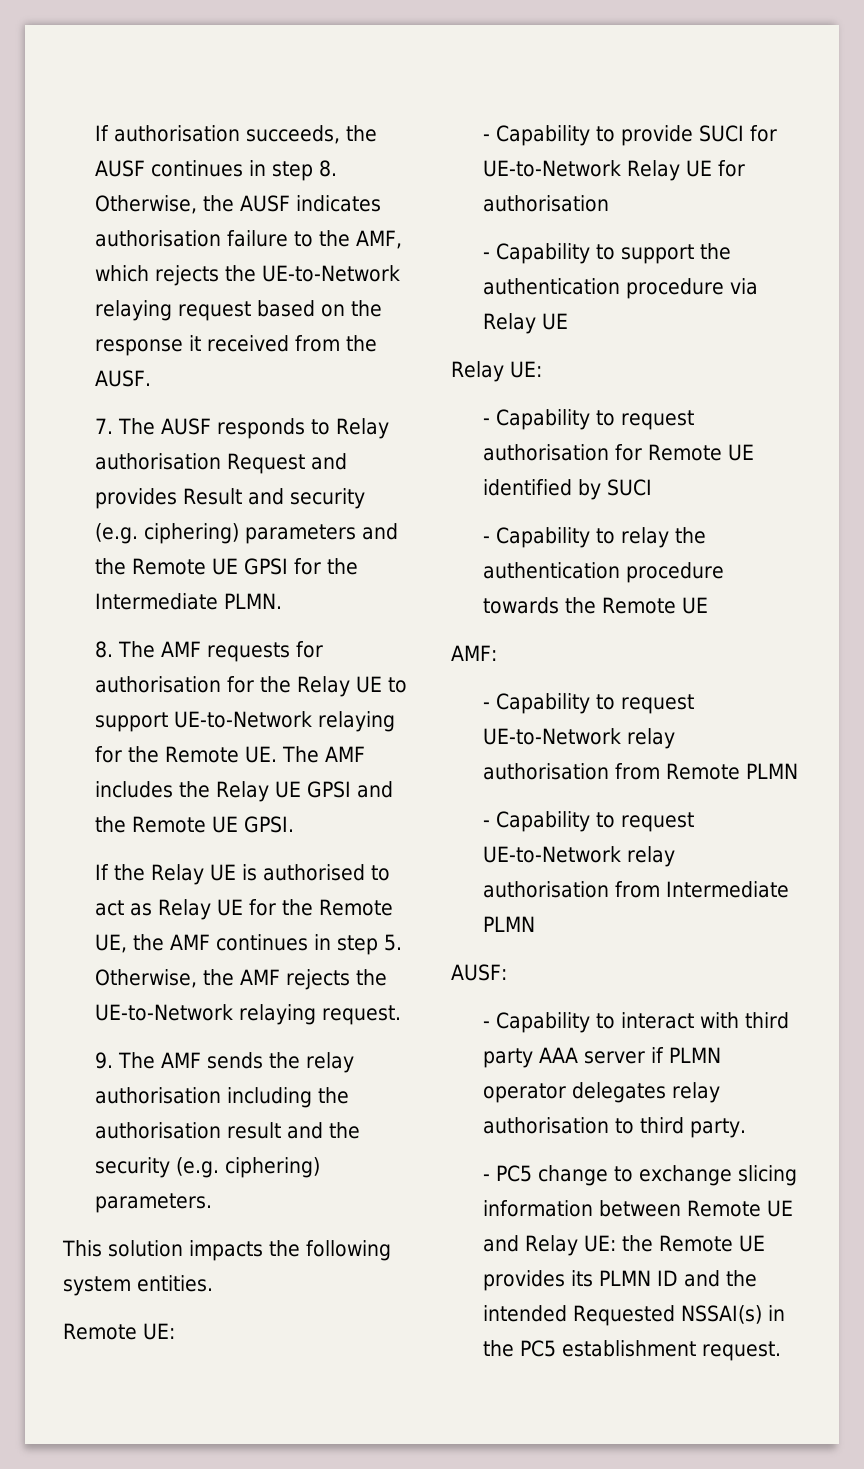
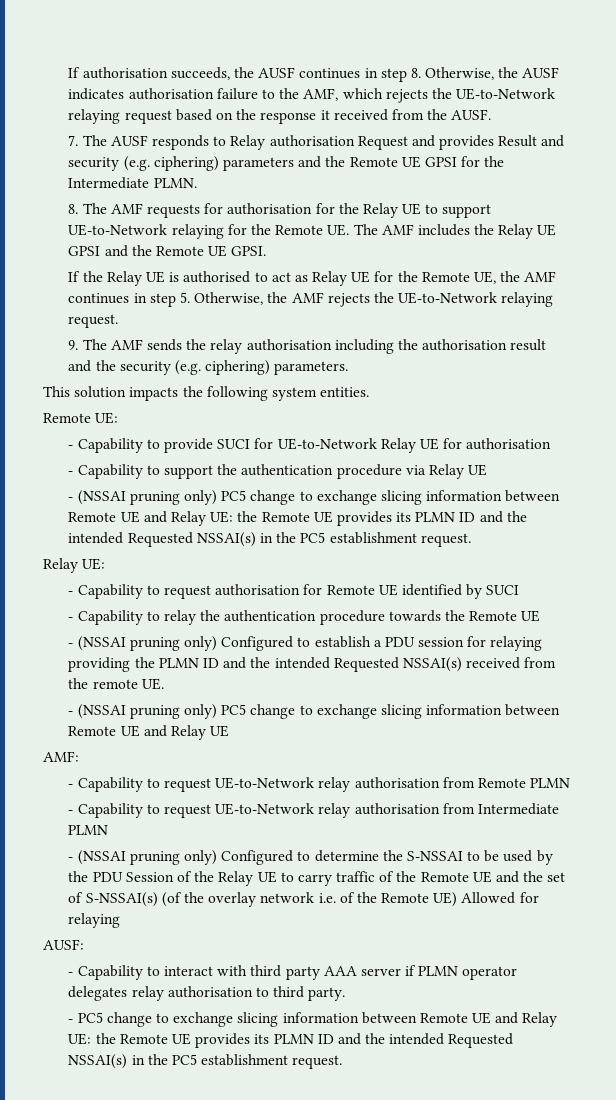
(568, 321) none -> [68,490,561,505] [68,511,527,526] [68,532,471,547] // - (NSSAI pruning only) PC5 change to exchange slicing information between Remote UE and Relay UE: the Remote UE provides its PLMN ID and the intended Requested NSSAI(s) in the PC5 establishment request.
(708, 605) none -> [68,636,543,651] [68,657,557,672] [68,678,164,690] [68,704,561,719] [68,725,230,740] // - (NSSAI pruning only) Configured to establish a PDU session for relaying providing the PLMN ID and the intended Requested NSSAI(s) received from the remote UE. // - (NSSAI pruning only) PC5 change to exchange slicing information between Remote UE and Relay UE
(535, 924) none -> [68,850,553,865] [68,871,566,886] [68,892,539,907] [68,913,121,928] // - (NSSAI pruning only) Configured to determine the S-NSSAI to be used by the PDU Session of the Relay UE to carry traffic of the Remote UE and the set of S-NSSAI(s) (of the overlay network i.e. of the Remote UE) Allowed for relaying

